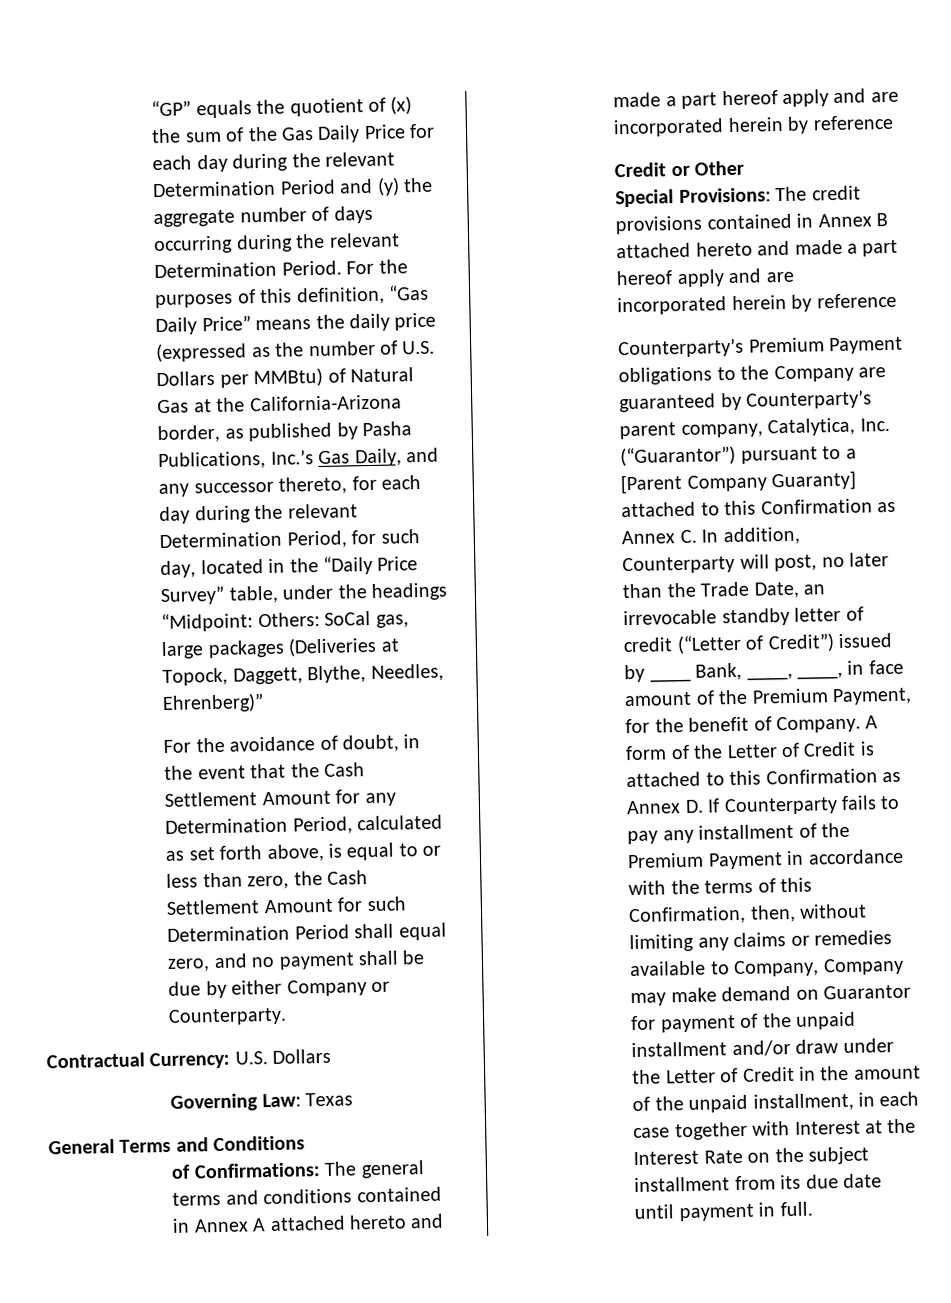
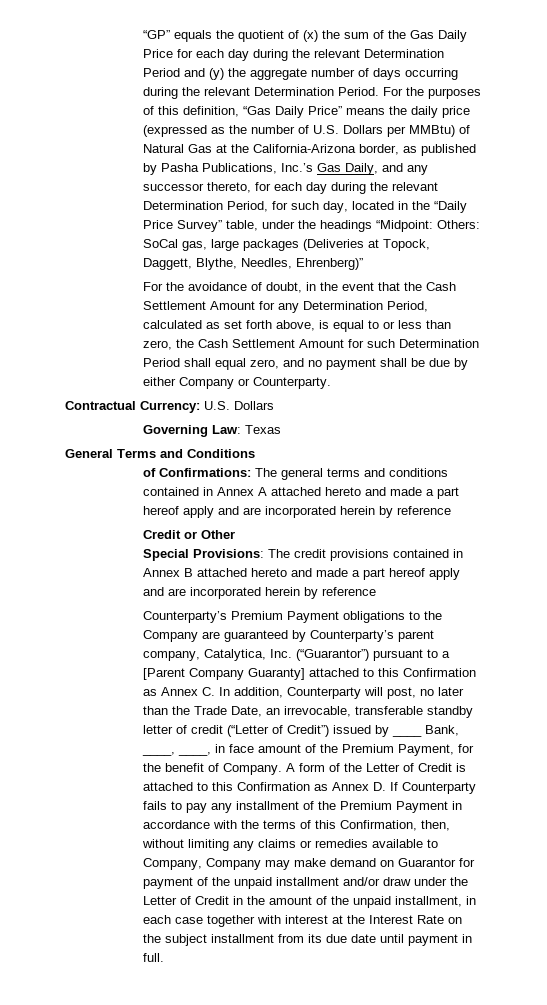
[623,609,718,626] irrevocable -> [284,706,424,717] irrevocable, transferable
[794,1120,861,1135] Interest -> [285,915,329,924] interest

